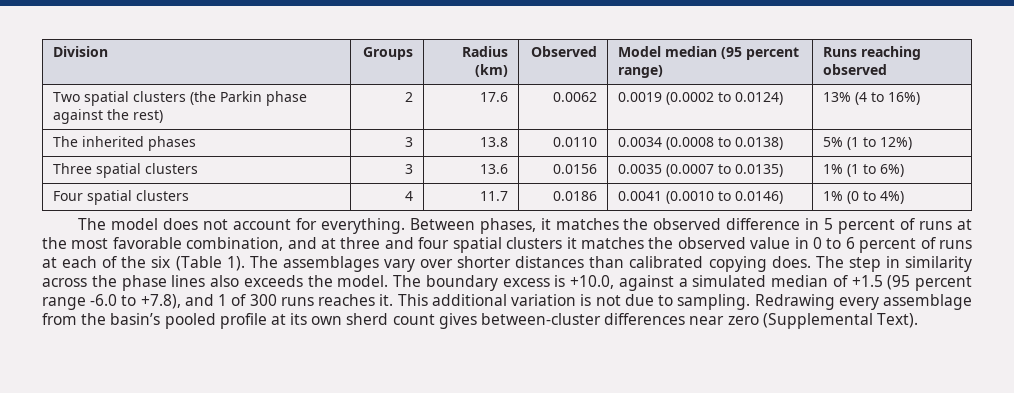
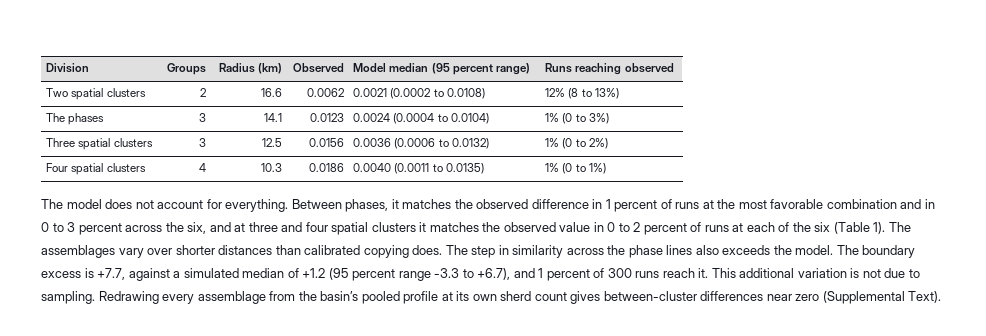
[190,91,308,106] [53,109,164,124] (the Parkin phase against the rest) -> (146, 92) none
[479,92,508,102] 17.6 -> [260,88,282,97] 16.6
[618,92,663,102] 0.0019 -> [353,88,388,97] 0.0021
[735,92,784,105] [823,92,921,105] [53,136,145,147] 0.0124) | 13% (4 to 16%) // The inherited -> [446,88,485,99] [545,88,619,99] [46,113,66,122] 0.0108) | 12% (8 to 13%) // The
[479,137,508,147] [552,137,597,147] [618,137,784,150] [823,137,913,150] 13.8 | 0.0110 | 0.0034 (0.0008 to 0.0138) | 5% (1 to 12%) -> [263,113,282,122] [309,113,344,122] [353,113,489,124] [545,113,609,124] 14.1 | 0.0123 | 0.0024 (0.0004 to 0.0104) | 1% (0 to 3%)
[479,164,508,174] 13.6 -> [261,138,282,147] 12.5
[618,164,784,177] [823,164,905,177] 0.0035 (0.0007 to 0.0135) | 1% (1 to 6%) -> [353,138,489,149] [545,138,608,149] 0.0036 (0.0006 to 0.0132) | 1% (0 to 2%)
[479,191,508,201] 11.7 -> [260,163,282,172] 10.3
[618,191,784,204] [823,191,905,204] 0.0041 (0.0010 to 0.0146) | 1% (0 to 4%) -> [353,163,484,174] [545,163,606,174] 0.0040 (0.0011 to 0.0135) | 1% (0 to 1%)
[824,218,834,230] 5 -> [605,199,611,209] 1
[186,237,284,251] combination, -> [826,199,935,209] [41,222,207,235] combination and in 0 to 3 percent across the six,
[845,237,855,249] 6 -> [633,222,641,232] 2
[570,275,614,289] +10.0, -> [97,268,126,280] +7.7,
[851,275,883,287] +1.5 -> [302,268,326,278] +1.2
[90,294,181,309] -6.0 to +7.8), -> [434,268,511,280] -3.3 to +6.7),
(228, 300) none -> [546,269,590,281] percent
[318,294,376,306] reaches -> [662,268,695,278] reach

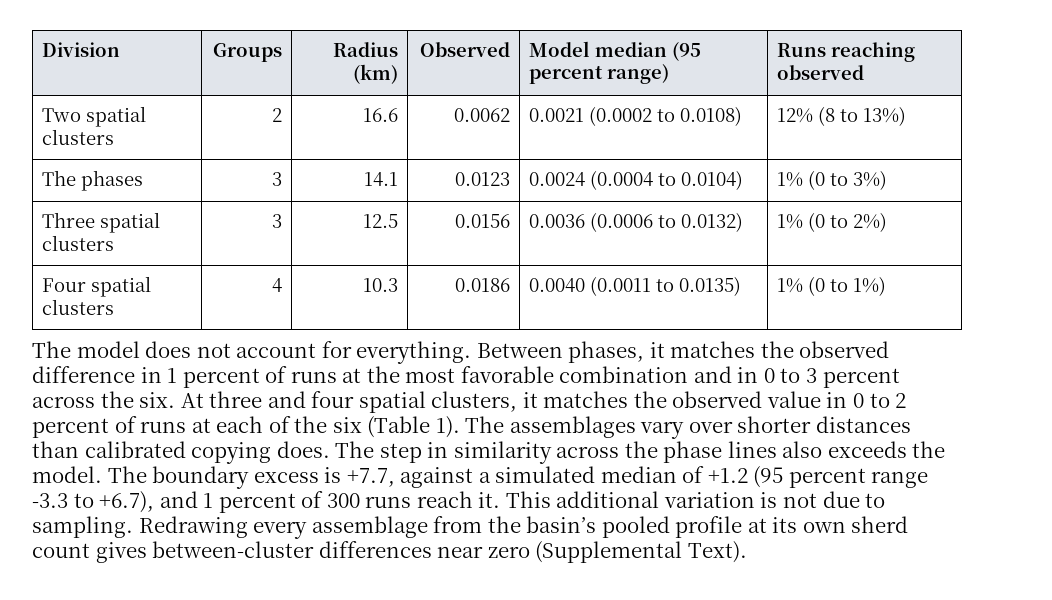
[187,222,246,234] six, and at -> [139,392,204,408] six. At
[371,222,416,232] clusters -> [431,391,518,412] clusters,

